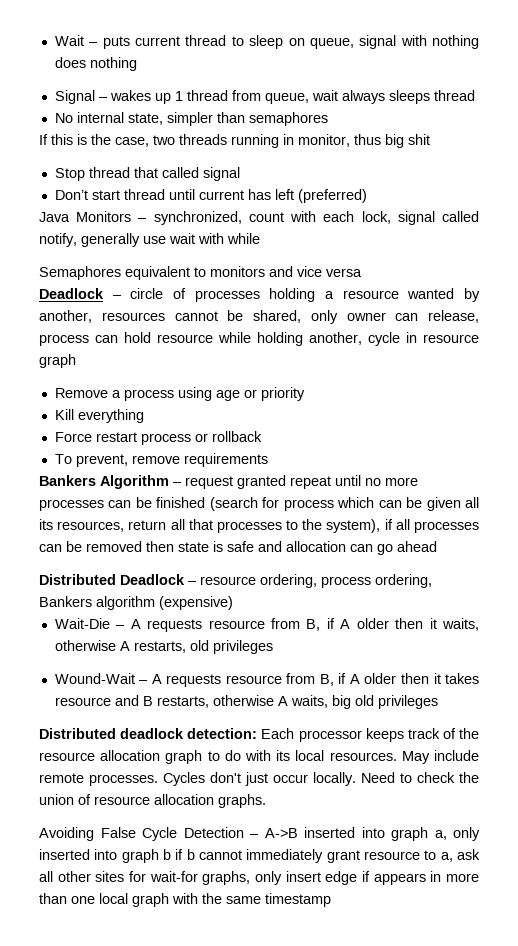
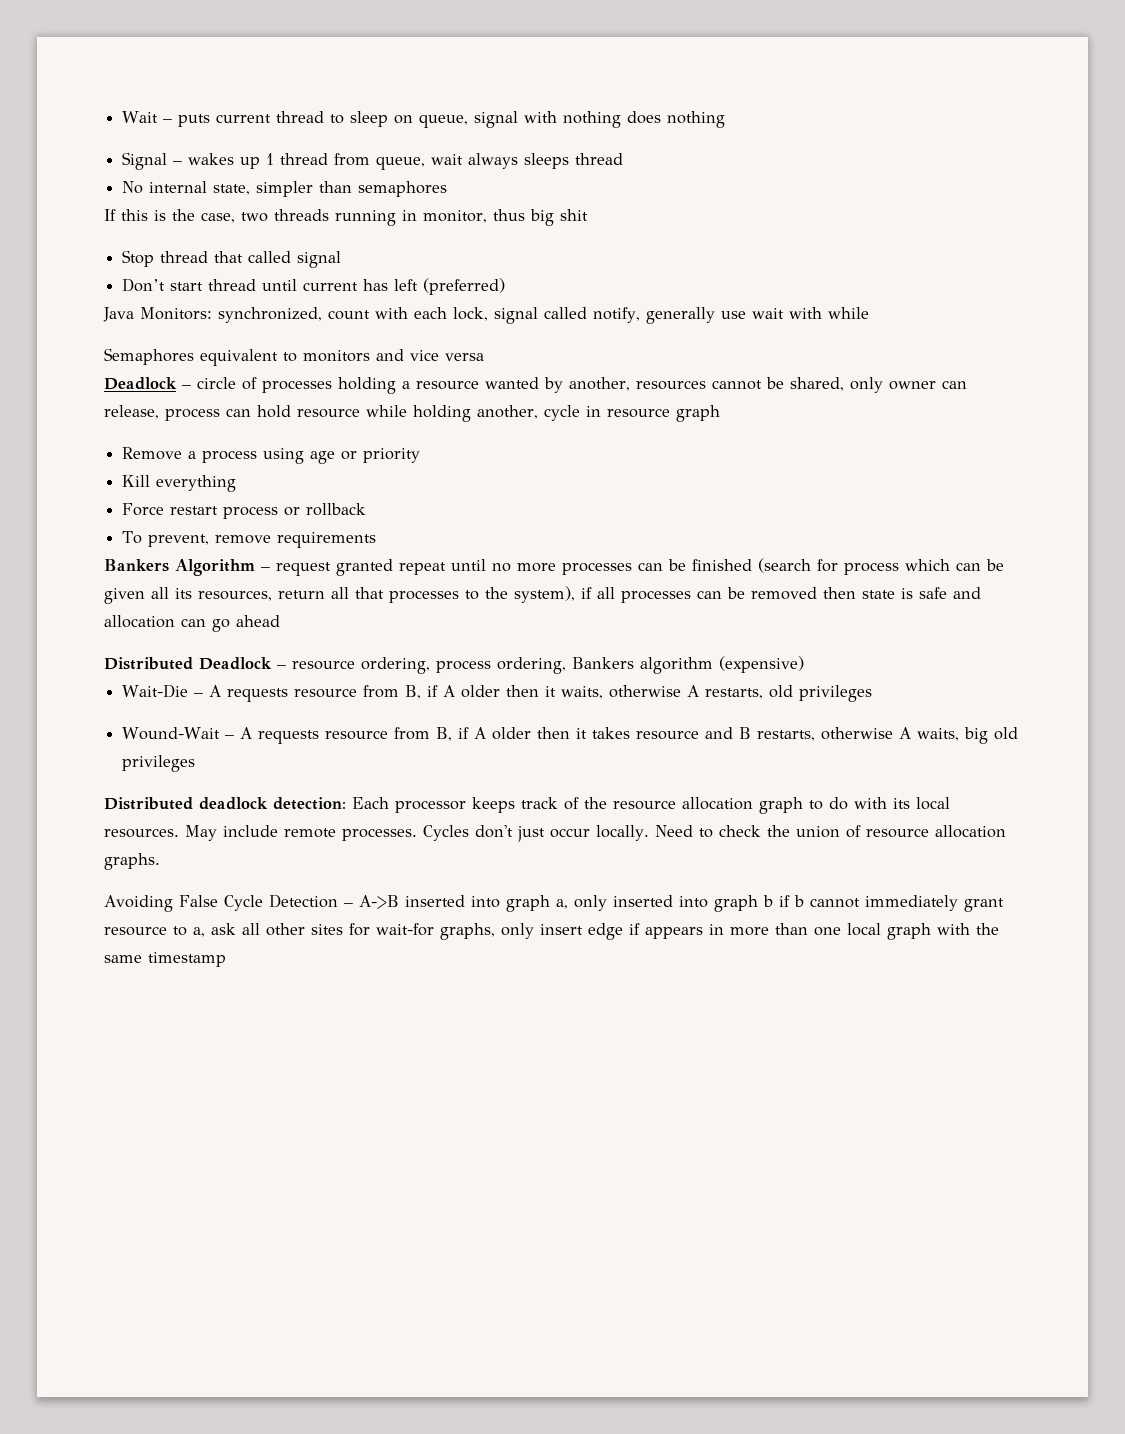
[76,211,148,222] Monitors – -> [140,307,212,320] Monitors:

